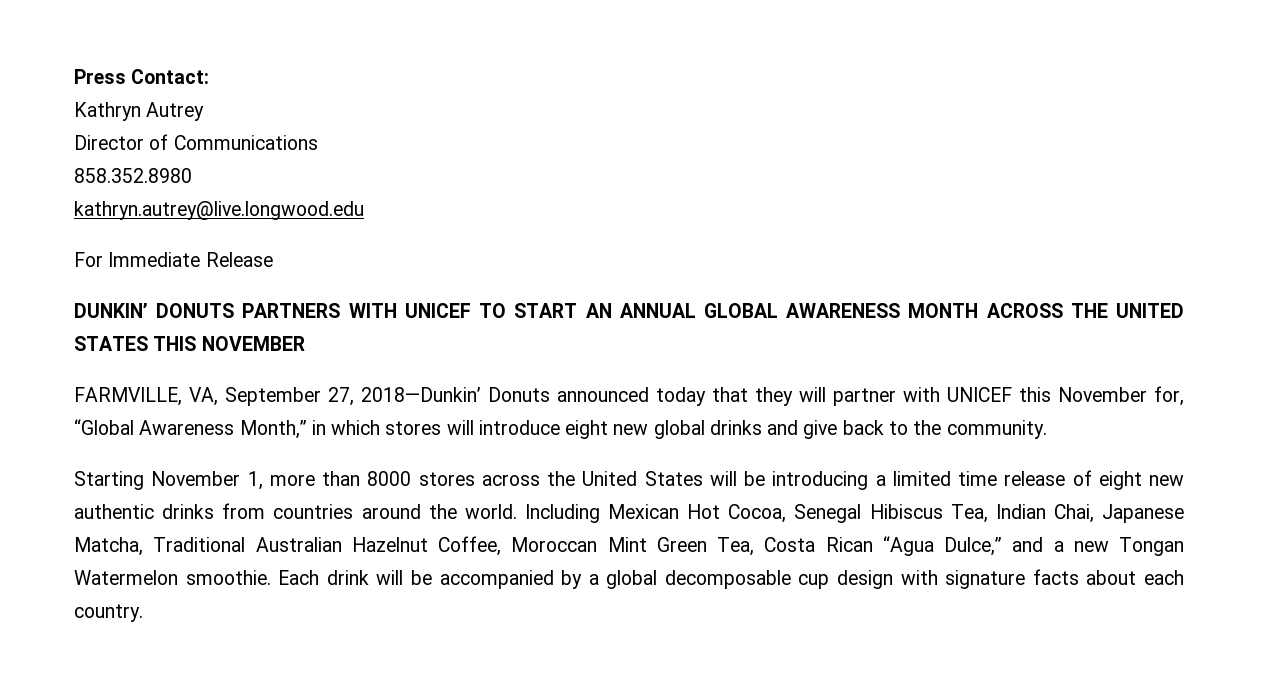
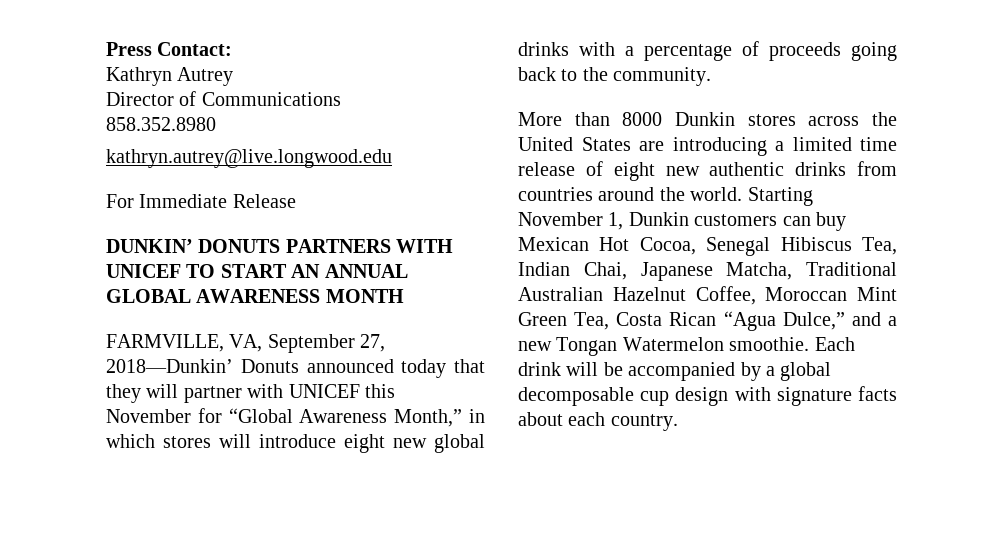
[986,303,1184,318] [74,336,305,351] ACROSS THE UNITED STATES THIS NOVEMBER -> (404, 296) none
[1154,386,1184,406] for, -> [197,408,222,423] for
[767,420,838,439] and give -> [579,41,897,61] with a percentage of proceeds going
[74,471,315,490] Starting November 1, more -> [518,112,562,126] More
(412, 478) none -> [675,112,735,126] Dunkin
[709,471,765,486] will be -> [639,141,664,151] are
[524,504,600,523] Including -> [747,187,813,206] [518,212,846,231] Starting November 1, Dunkin customers can buy

